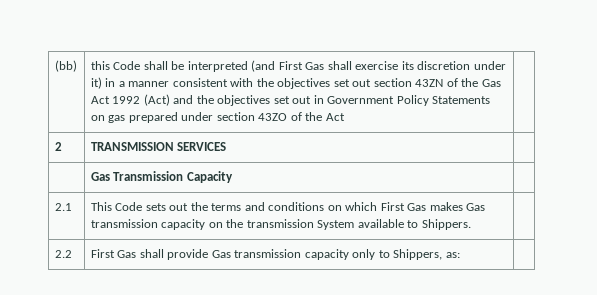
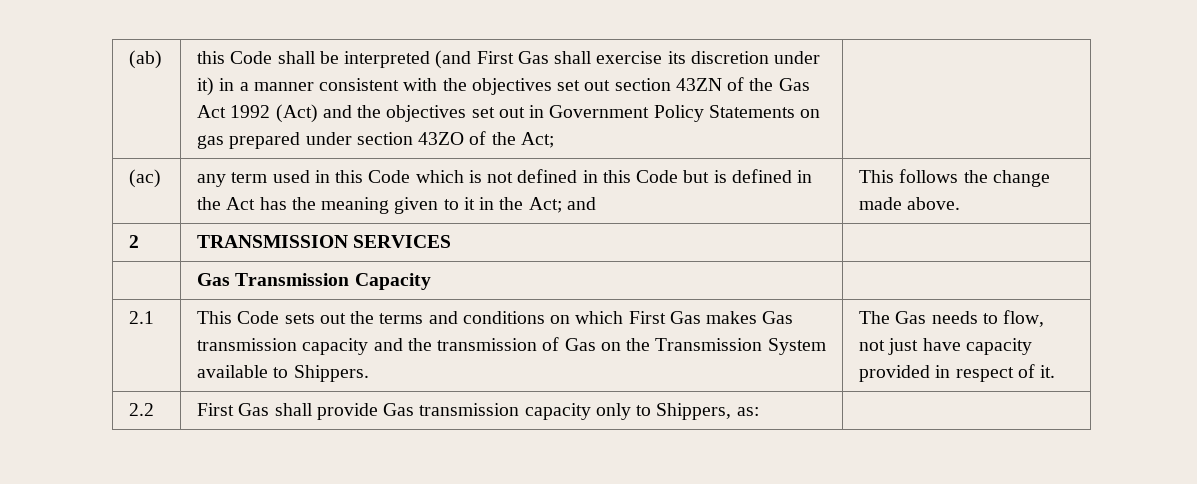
[54,60,77,72] (bb) -> [129,50,163,69] (ab)
[325,113,345,121] Act | -> [520,132,554,148] [129,169,162,188] [197,169,813,187] [197,197,596,214] [859,169,1050,187] [859,197,961,210] Act; | // (ac) | any term used in this Code which is not defined in this Code but is defined in the Act has the meaning given to it in the Act; and | This follows the change made above.
(206, 224) none -> [373,337,596,351] and the transmission of Gas
[246,219,314,228] transmission -> [655,338,763,351] Transmission
(471, 224) none -> [859,310,1045,327] [859,338,1032,355] [859,364,1056,382] The Gas needs to flow, not just have capacity provided in respect of it.

